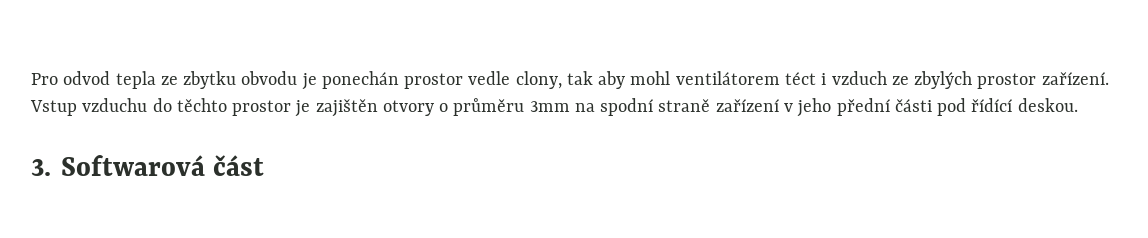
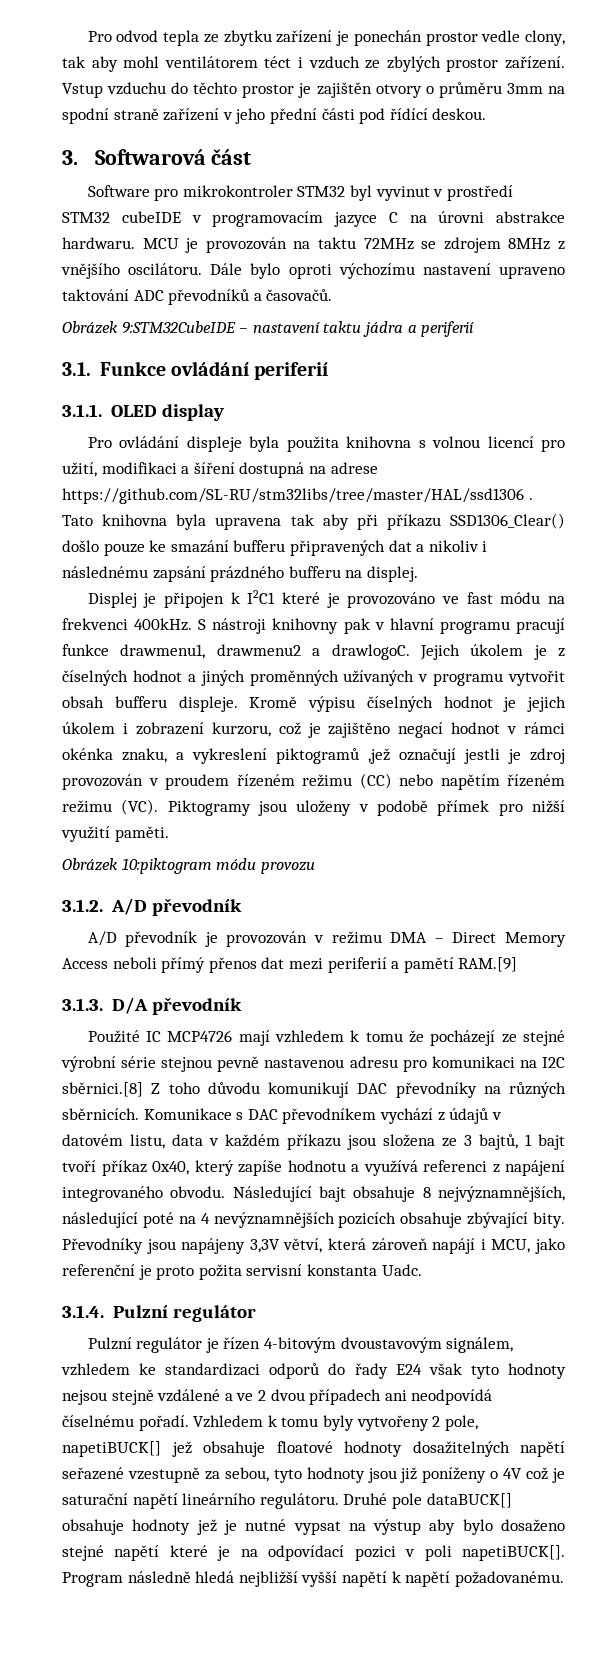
[241,71,298,85] obvodu -> [276,30,333,43] zařízení
(264, 165) none -> [87,185,513,201] [62,211,565,227] [62,237,566,253] [61,263,565,279] [62,289,333,305] [62,321,475,337] [62,361,329,380] [62,404,224,421] [87,436,565,452] [62,462,378,478] [62,488,533,504] [62,513,565,530] [62,540,488,556] [62,566,418,582] [87,590,565,608] [62,618,565,634] [62,644,565,660] [62,670,565,686] [62,696,566,712] [62,722,565,738] [62,748,565,764] [62,773,565,790] [62,799,565,816] [61,826,169,842] [62,858,315,874] [62,898,242,916] [87,931,566,947] [62,957,518,973] [62,997,242,1015] [87,1030,565,1046] [61,1056,565,1072] [62,1082,566,1098] [62,1108,502,1124] [62,1134,565,1150] [62,1160,565,1176] [62,1186,565,1202] [62,1212,565,1228] [62,1238,566,1254] [62,1264,422,1280] [62,1305,256,1322] [87,1337,514,1353] [61,1363,566,1379] [62,1389,493,1405] [62,1415,478,1431] [62,1441,565,1457] [62,1467,565,1483] [62,1493,512,1509] [62,1519,565,1535] [62,1545,565,1561] [62,1571,564,1587] // Software pro mikrokontroler STM32 byl vyvinut v prostředí STM32 cubeIDE v programovacím jazyce C na úrovni abstrakce hardwaru. MCU je provozován na taktu 72MHz se zdrojem 8MHz z vnějšího oscilátoru. Dále bylo oproti výchozímu nastavení upraveno taktování ADC převodníků a časovačů. // Obrázek 9:STM32CubeIDE – nastavení taktu jádra a periferií // 3.1. Funkce ovládání periferií // 3.1.1. OLED display // Pro ovládání displeje byla použita knihovna s volnou licencí pro užití, modifikaci a šíření dostupná na adrese https://github.com/SL-RU/stm32libs/tree/master/HAL/ssd1306 . Tato knihovna byla upravena tak aby při příkazu SSD1306_Clear() došlo pouze ke smazání bufferu připravených dat a nikoliv i následnému zapsání prázdného bufferu na displej. // Displej je připojen k I2C1 které je provozováno ve fast módu na frekvenci 400kHz. S nástroji knihovny pak v hlavní programu pracují funkce drawmenu1, drawmenu2 a drawlogoC. Jejich úkolem je z číselných hodnot a jiných proměnných užívaných v programu vytvořit obsah bufferu displeje. Kromě výpisu číselných hodnot je jejich úkolem i zobrazení kurzoru, což je zajištěno negací hodnot v rámci okénka znaku, a vykreslení piktogramů ,jež označují jestli je zdroj provozován v proudem řízeném režimu (CC) nebo napětím řízeném režimu (VC). Piktogramy jsou uloženy v podobě přímek pro nižší využití paměti. // Obrázek 10:piktogram módu provozu // 3.1.2. A/D převodník // A/D převodník je provozován v režimu DMA – Direct Memory Access neboli přímý přenos dat mezi periferií a pamětí RAM.[9] // 3.1.3. D/A převodník // Použité IC MCP4726 mají vzhledem k tomu že pocházejí ze stejné výrobní série stejnou pevně nastavenou adresu pro komunikaci na I2C sběrnici.[8] Z toho důvodu komunikují DAC převodníky na různých sběrnicích. Komunikace s DAC převodníkem vychází z údajů v datovém listu, data v každém příkazu jsou složena ze 3 bajtů, 1 bajt tvoří příkaz 0x40, který zapíše hodnotu a využívá referenci z napájení integrovaného obvodu. Následující bajt obsahuje 8 nejvýznamnějších, následující poté na 4 nevýznamnějších pozicích obsahuje zbývající bity. Převodníky jsou napájeny 3,3V větví, která zároveň napájí i MCU, jako referenční je proto požita servisní konstanta Uadc. // 3.1.4. Pulzní regulátor // Pulzní regulátor je řízen 4-bitovým dvoustavovým signálem, vzhledem ke standardizaci odporů do řady E24 však tyto hodnoty nejsou stejně vzdálené a ve 2 dvou případech ani neodpovídá číselnému pořadí. Vzhledem k tomu byly vytvořeny 2 pole, napetiBUCK[] jež obsahuje floatové hodnoty dosažitelných napětí seřazené vzestupně za sebou, tyto hodnoty jsou již poníženy o 4V což je saturační napětí lineárního regulátoru. Druhé pole dataBUCK[] obsahuje hodnoty jež je nutné vypsat na výstup aby bylo dosaženo stejné napětí které je na odpovídací pozici v poli napetiBUCK[]. Program následně hledá nejbližší vyšší napětí k napětí požadovanému.

